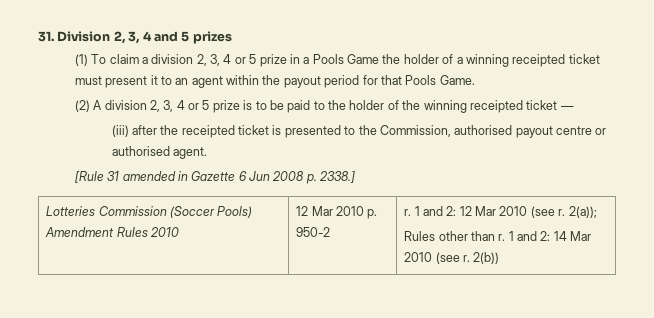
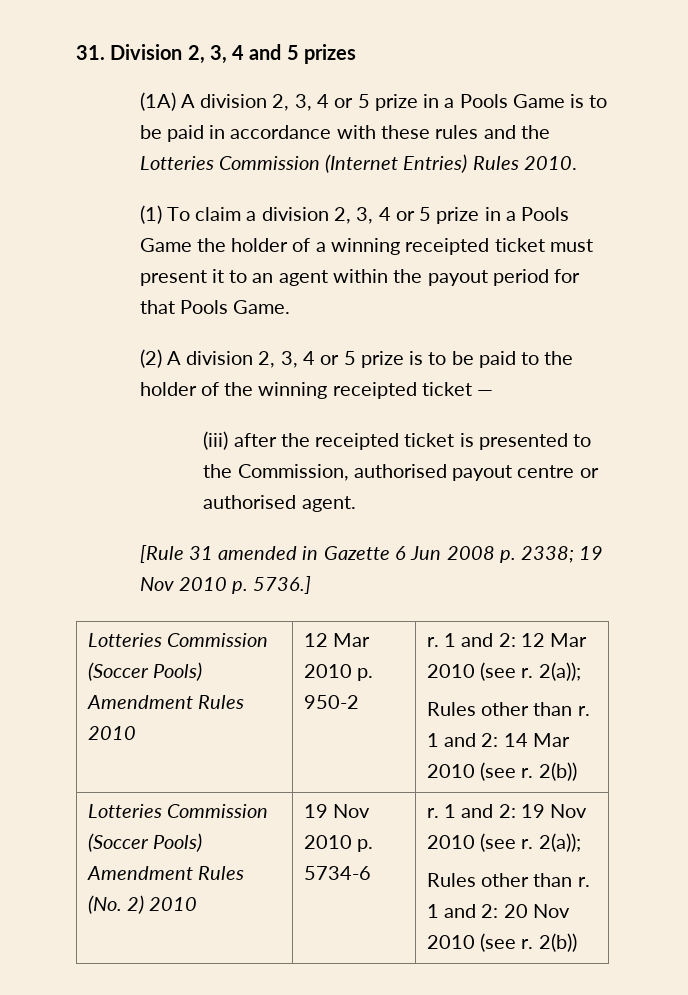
(232, 37) none -> [139,92,608,111] [139,125,550,142] [139,154,577,173] // (1A) A division 2, 3, 4 or 5 prize in a Pools Game is to be paid in accordance with these rules and the Lotteries Commission (Internet Entries) Rules 2010.
[319,171,356,183] 2338.] -> [521,546,604,563] [139,576,312,594] 2338; 19 Nov 2010 p. 5736.]
(500, 258) none -> [87,804,269,818] [87,833,203,852] [86,866,245,880] [87,895,198,914] [303,804,371,818] [303,835,374,852] [303,866,371,880] [426,804,588,818] [426,833,581,852] [426,873,590,887] [426,904,570,918] [426,933,577,952] // Lotteries Commission (Soccer Pools) Amendment Rules (No. 2) 2010 | 19 Nov 2010 p. 5734-6 | r. 1 and 2: 19 Nov 2010 (see r. 2(a)); // Rules other than r. 1 and 2: 20 Nov 2010 (see r. 2(b))

